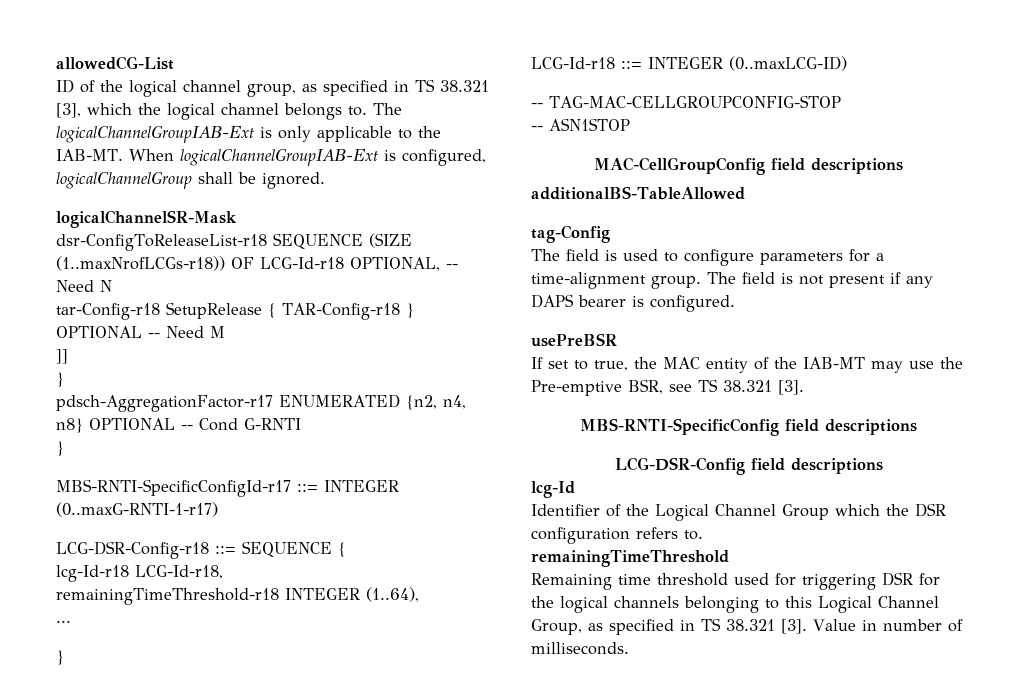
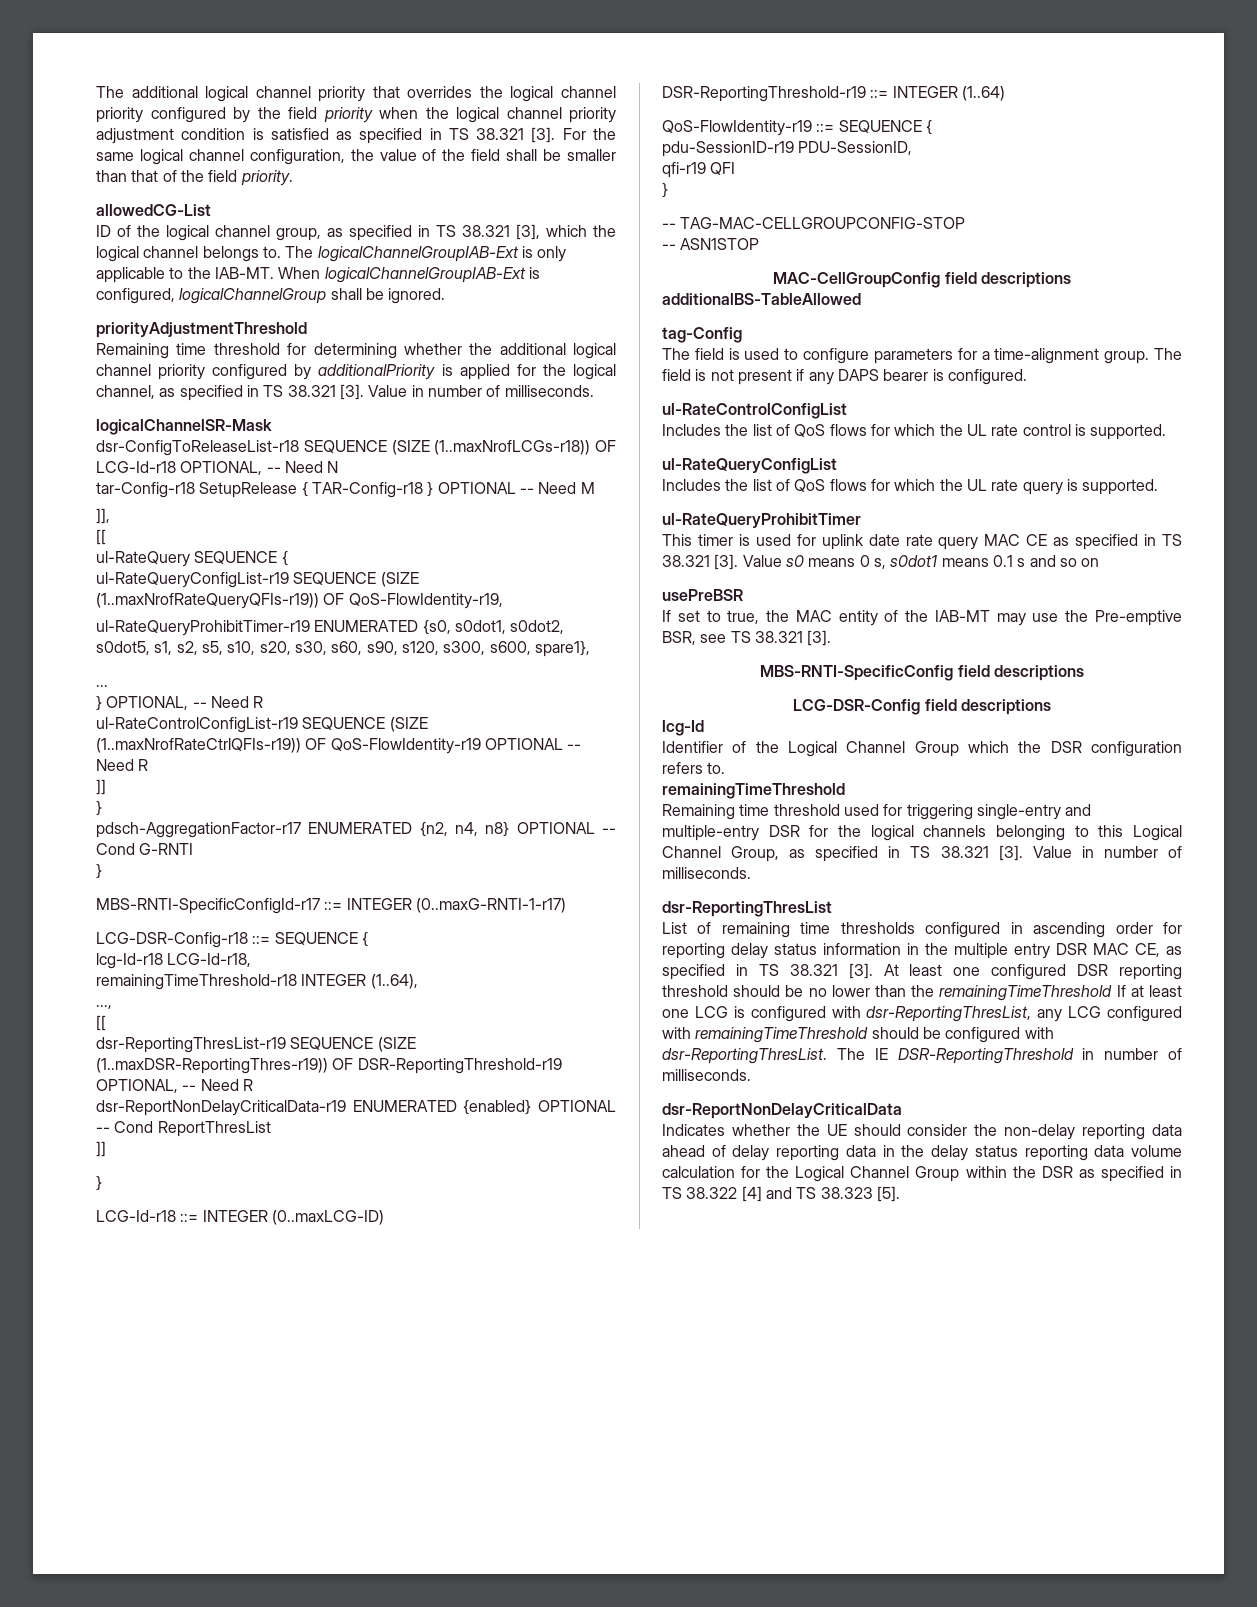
(56, 63) none -> [96,86,616,102] [96,107,616,123] [96,127,616,144] [96,149,617,165] [96,170,293,186] The additional logical channel priority that overrides the logical channel priority configured by the field priority when the logical channel priority adjustment condition is satisfied as specified in TS 38.321 [3]. For the same logical channel configuration, the value of the field shall be smaller than that of the field priority. //
(325, 180) none -> [96,322,307,338] [96,343,616,359] [96,364,616,380] [96,384,594,401] // priorityAdjustmentThreshold // Remaining time threshold for determining whether the additional logical channel priority configured by additionalPriority is applied for the logical channel, as specified in TS 38.321 [3]. Value in number of milliseconds.
(225, 332) none -> [96,508,110,524] [96,529,106,545] [96,550,288,567] [96,572,419,588] [96,593,503,609] [96,619,565,636] [96,640,590,657] [96,685,108,687] [96,695,264,711] [96,717,428,733] [96,738,582,754] [96,759,149,771] // ]], // [[ // ul-RateQuery SEQUENCE { // ul-RateQueryConfigList-r19 SEQUENCE (SIZE (1..maxNrofRateQueryQFIs-r19)) OF QoS-FlowIdentity-r19, // ul-RateQueryProhibitTimer-r19 ENUMERATED {s0, s0dot1, s0dot2, s0dot5, s1, s2, s5, s10, s20, s30, s60, s90, s120, s300, s600, spare1}, // ... // } OPTIONAL, -- Need R // ul-RateControlConfigList-r19 SEQUENCE (SIZE (1..maxNrofRateCtrlQFIs-r19)) OF QoS-FlowIdentity-r19 OPTIONAL -- Need R
[56,620,71,623] ... -> [96,1005,112,1009] [96,1015,106,1031] [96,1037,416,1053] [96,1058,562,1074] [96,1079,253,1093] [96,1099,616,1116] [96,1121,271,1137] [96,1141,106,1157] ..., // [[ // dsr-ReportingThresList-r19 SEQUENCE (SIZE (1..maxDSR-ReportingThres-r19)) OF DSR-ReportingThreshold-r19 OPTIONAL, -- Need R // dsr-ReportNonDelayCriticalData-r19 ENUMERATED {enabled} OPTIONAL -- Cond ReportThresList // ]]
(847, 63) none -> [662,86,1005,102] [662,119,932,136] [662,141,913,157] [662,162,736,178] [662,182,668,198] // DSR-ReportingThreshold-r19 ::= INTEGER (1..64) // QoS-FlowIdentity-r19 ::= SEQUENCE { // pdu-SessionID-r19 PDU-SessionID, // qfi-r19 QFI // }
(735, 303) none -> [662,403,847,419] [662,424,1167,440] [662,458,837,474] [662,479,1159,495] [662,513,861,528] [662,534,1182,550] [662,554,1100,570] // ul-RateControlConfigList // Includes the list of QoS flows for which the UL rate control is supported. // ul-RateQueryConfigList // Includes the list of QoS flows for which the UL rate query is supported. // ul-RateQueryProhibitTimer // This timer is used for uplink date rate query MAC CE as specified in TS 38.321 [3]. Value s0 means 0 s, s0dot1 means 0.1 s and so on
(876, 582) none -> [976,804,1092,820] [662,825,759,841] single-entry and multiple-entry
(629, 648) none -> [662,901,832,917] [662,922,1182,938] [662,943,1182,959] [662,963,1182,980] [662,985,1182,1001] [662,1006,1182,1022] [662,1027,1054,1043] [662,1048,1182,1064] [662,1069,751,1081] [662,1103,902,1119] [662,1124,1182,1140] [662,1145,1182,1161] [662,1166,1182,1182] [662,1186,900,1202] // dsr-ReportingThresList // List of remaining time thresholds configured in ascending order for reporting delay status information in the multiple entry DSR MAC CE, as specified in TS 38.321 [3]. At least one configured DSR reporting threshold should be no lower than the remainingTimeThreshold If at least one LCG is configured with dsr-ReportingThresList, any LCG configured with remainingTimeThreshold should be configured with dsr-ReportingThresList. The IE DSR-ReportingThreshold in number of milliseconds. // dsr-ReportNonDelayCriticalData // Indicates whether the UE should consider the non-delay reporting data ahead of delay reporting data in the delay status reporting data volume calculation for the Logical Channel Group within the DSR as specified in TS 38.322 [4] and TS 38.323 [5].

